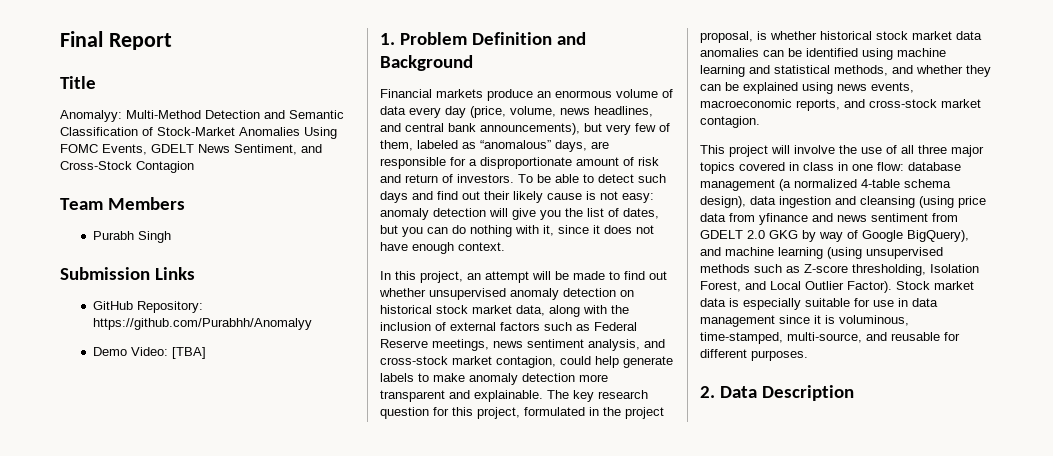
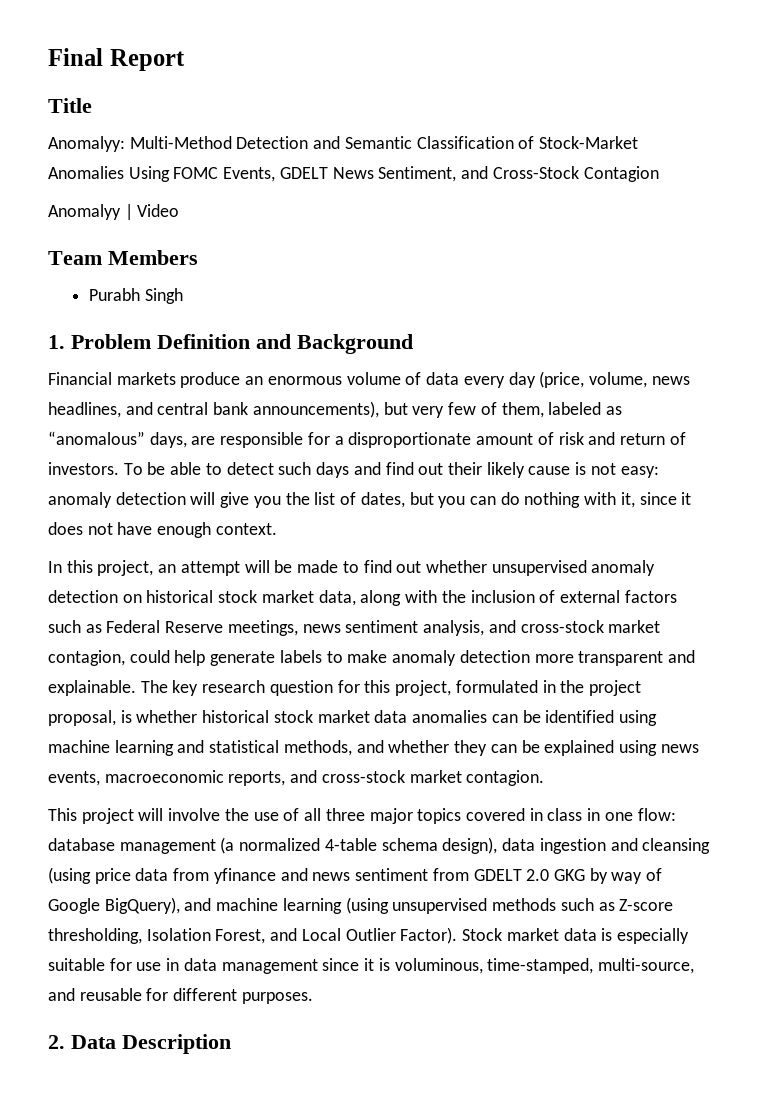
(194, 167) none -> [48,204,180,220] // Anomalyy | Video
[60,267,195,280] [92,301,203,313] [92,318,312,330] [92,347,206,359] // Submission Links // GitHub Repository: https://github.com/Purabhh/Anomalyy // Demo Video: [TBA] -> (183, 296) none

